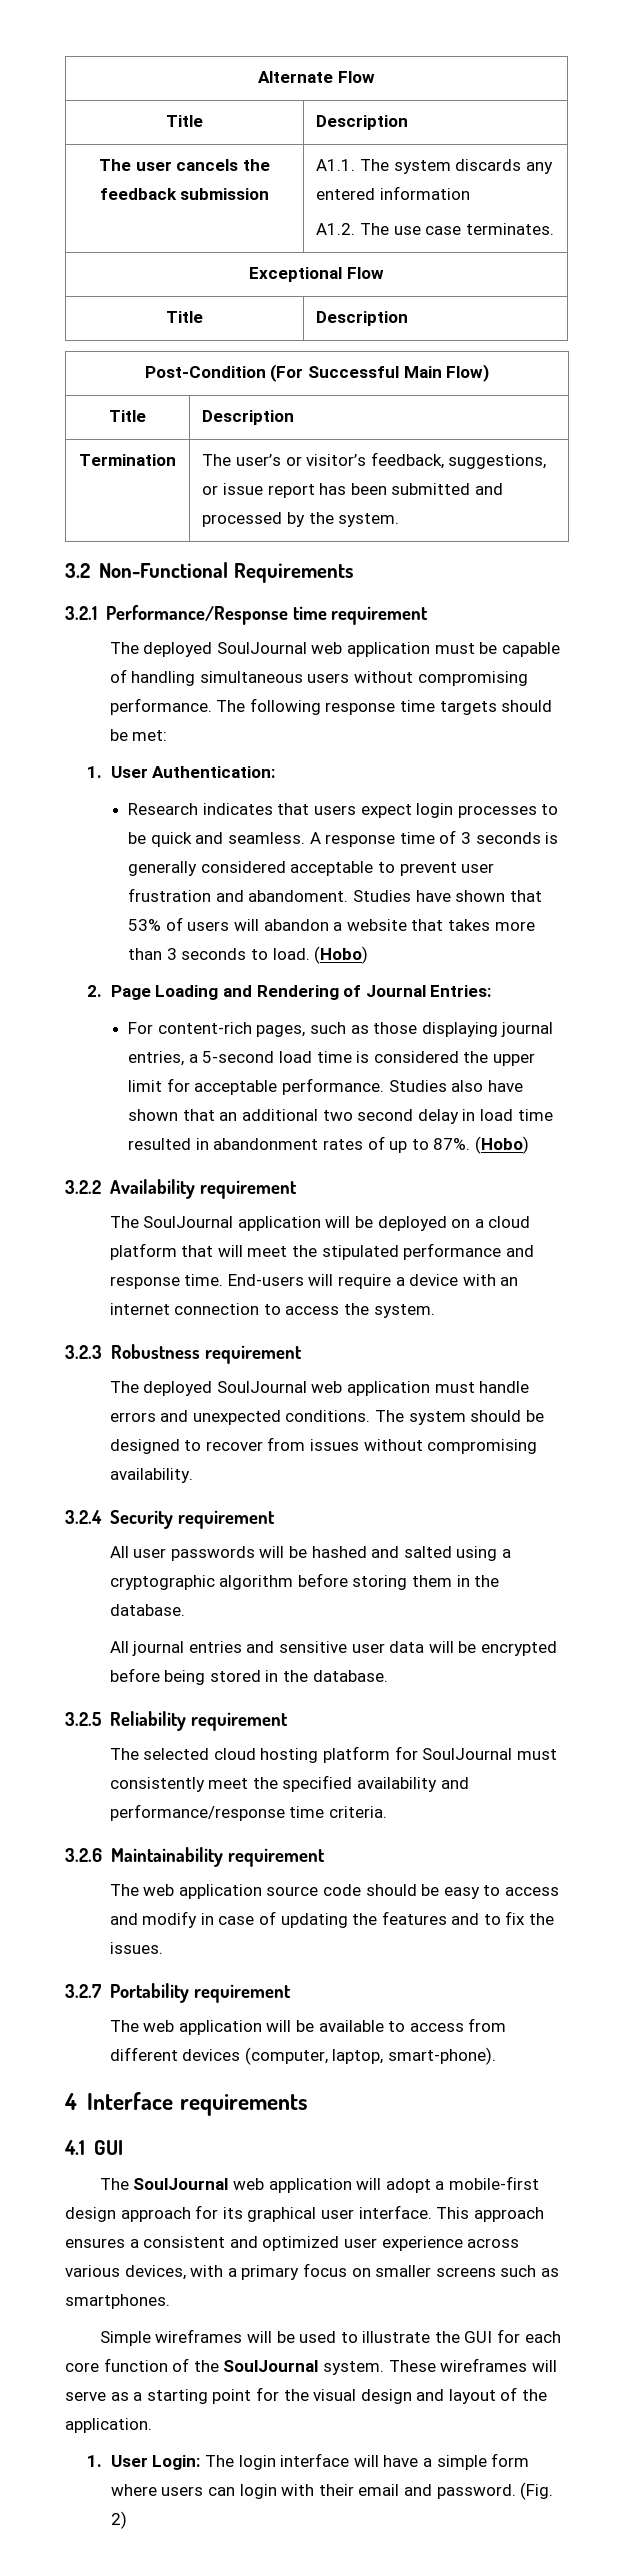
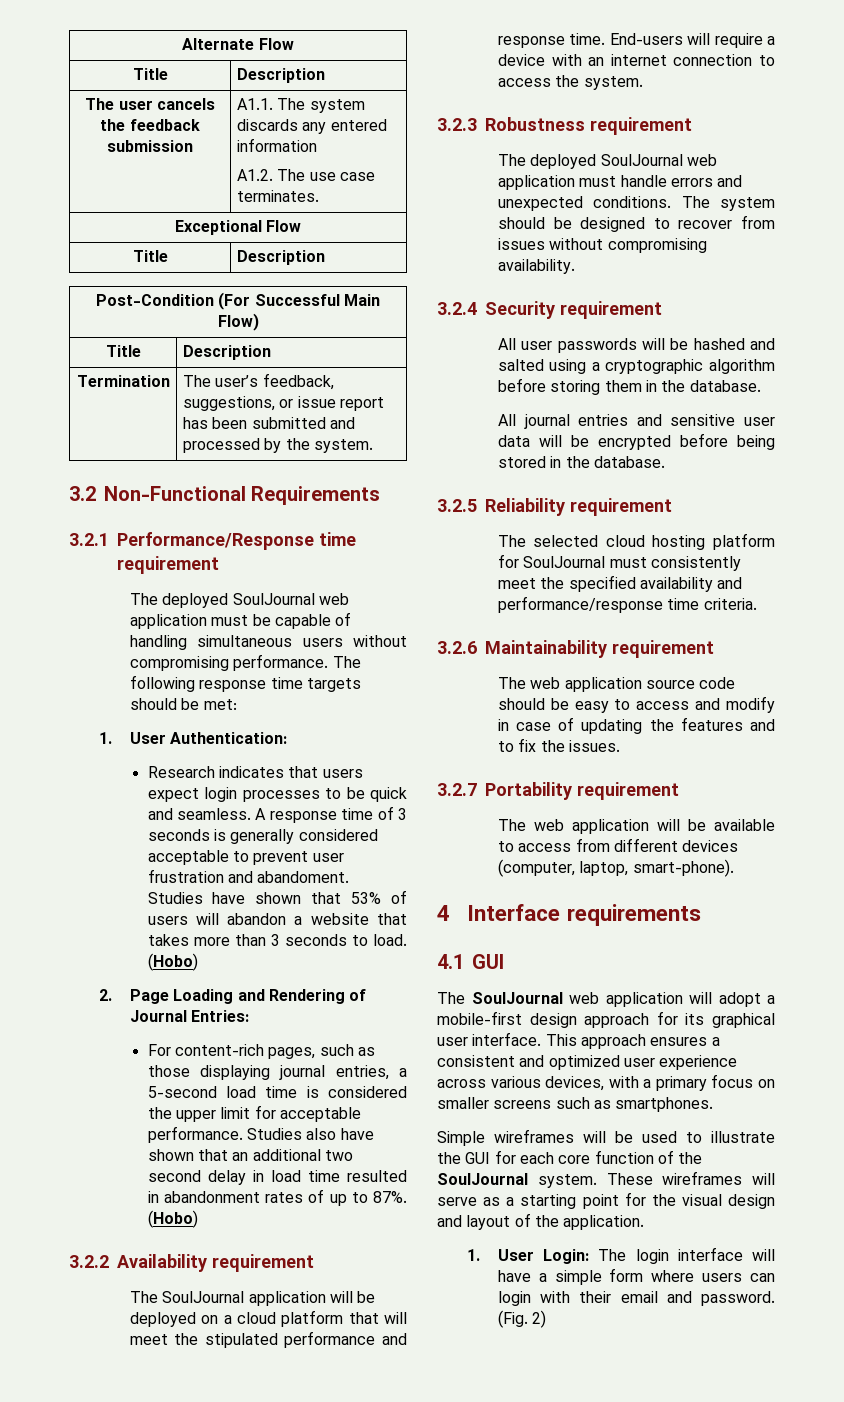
[285,454,367,466] or visitor’s -> (259, 381) none

